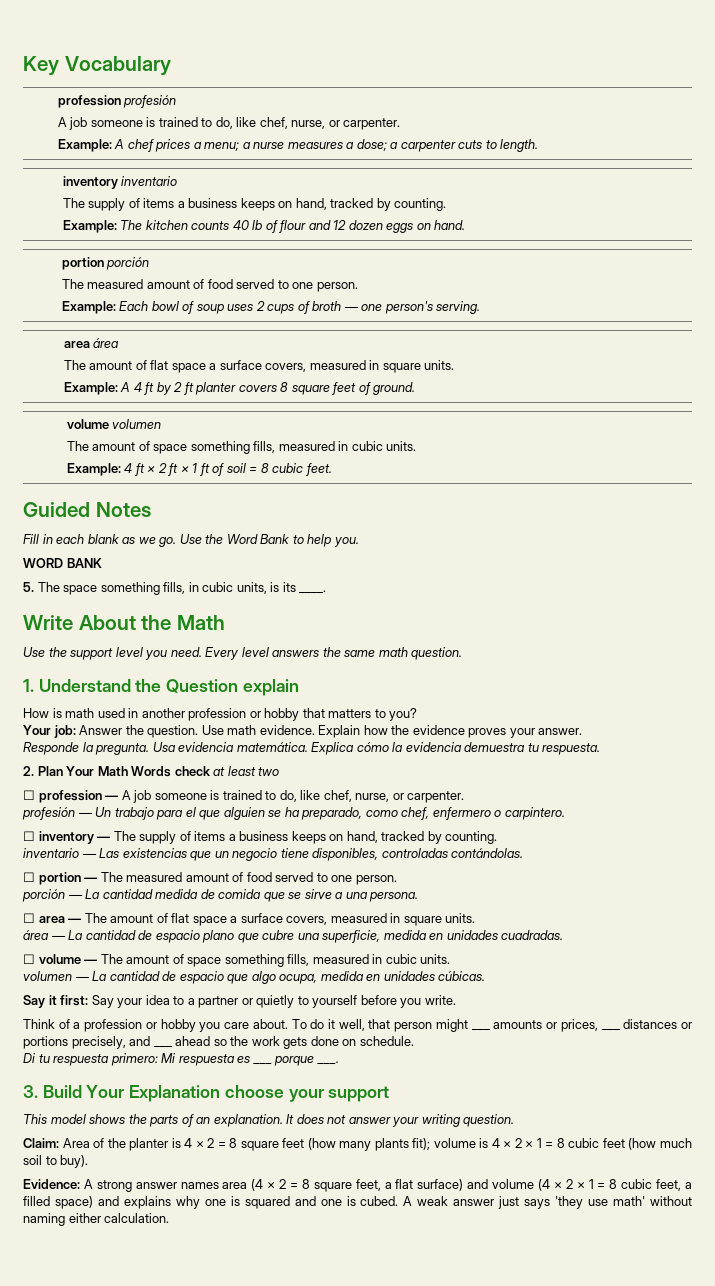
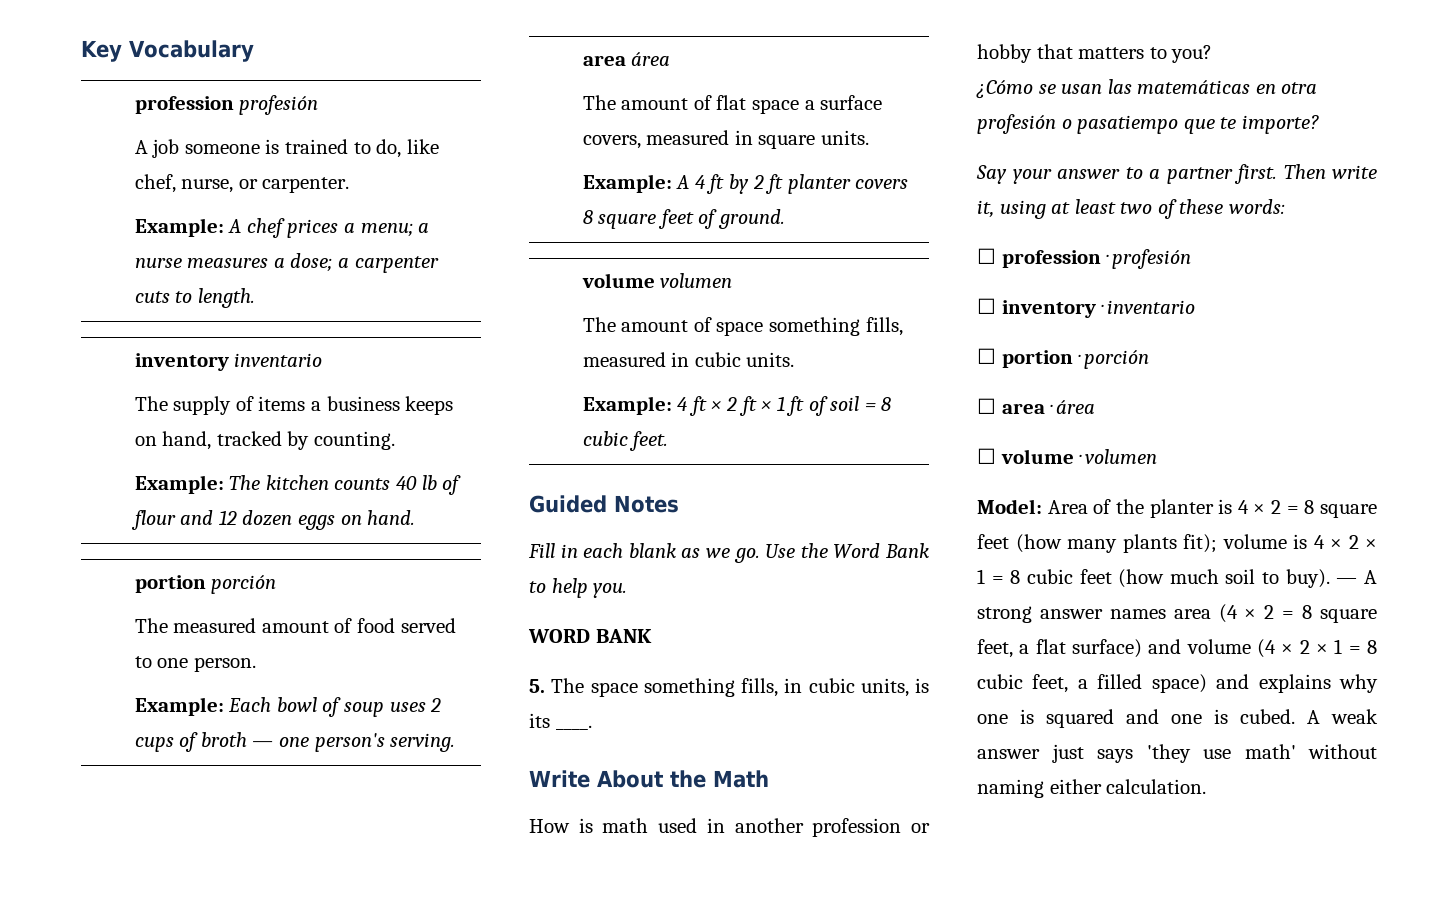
[23,647,463,660] [23,679,299,696] // Use the support level you need. Every level answers the same math question. // 1. Understand the Question explain -> (769, 779) none
[23,725,583,738] [23,742,601,755] [23,766,211,777] Your job: Answer the question. Use math evidence. Explain how the evidence proves your answer. // Responde la pregunta. Usa evidencia matemática. Explica cómo la evidencia demuestra tu respuesta. // 2. Plan Your Math Words check -> [976,79,1318,99] [977,114,1319,134] [976,164,1377,184] [977,200,1046,219] ¿Cómo se usan las matemáticas en otra profesión o pasatiempo que te importe? // Say your answer to a partner first. Then write it, using
(280, 771) none -> [1157,199,1285,219] of these words:
[105,790,465,803] [22,807,565,820] [23,831,498,844] [23,848,524,861] [23,872,397,885] [22,889,419,902] [23,913,476,926] [23,930,564,943] [23,954,451,967] [23,971,486,984] [23,995,456,1008] [23,1019,490,1032] [493,1019,620,1032] [623,1019,693,1029] [23,1036,151,1049] [153,1046,172,1048] [175,1036,414,1049] [23,1053,251,1066] [252,1056,339,1066] [23,1085,390,1102] [23,1114,515,1127] [23,1138,59,1148] — A job someone is trained to do, like chef, nurse, or carpenter. // profesión — Un trabajo para el que alguien se ha preparado, como chef, enfermero o carpintero. // ☐ inventory — The supply of items a business keeps on hand, tracked by counting. // inventario — Las existencias que un negocio tiene disponibles, controladas contándolas. // ☐ portion — The measured amount of food served to one person. // porción — La cantidad medida de comida que se sirve a una persona. // ☐ area — The amount of flat space a surface covers, measured in square units. // área — La cantidad de espacio plano que cubre una superficie, medida en unidades cuadradas. // ☐ volume — The amount of space something fills, measured in cubic units. // volumen — La cantidad de espacio que algo ocupa, medida en unidades cúbicas. // Say it first: Say your idea to a partner or quietly to yourself before you write. // Think of a profession or hobby you care about. To do it well, that person might ___ amounts or prices, ___ distances or portions precisely, and ___ ahead so the work gets done on schedule. // Di tu respuesta primero: Mi respuesta es ___ porque ___. // 3. Build Your Explanation choose your support // This model shows the parts of an explanation. It does not answer your writing question. // Claim: -> [1106,249,1191,269] [977,298,1195,318] [977,348,1149,369] [977,398,1095,414] [977,448,1157,464] [977,499,1042,514] · profesión // ☐ inventory · inventario // ☐ portion · porción // ☐ area · área // ☐ volume · volumen // Model:
[23,1179,80,1189] // Evidence: -> [1336,578,1358,584] —

